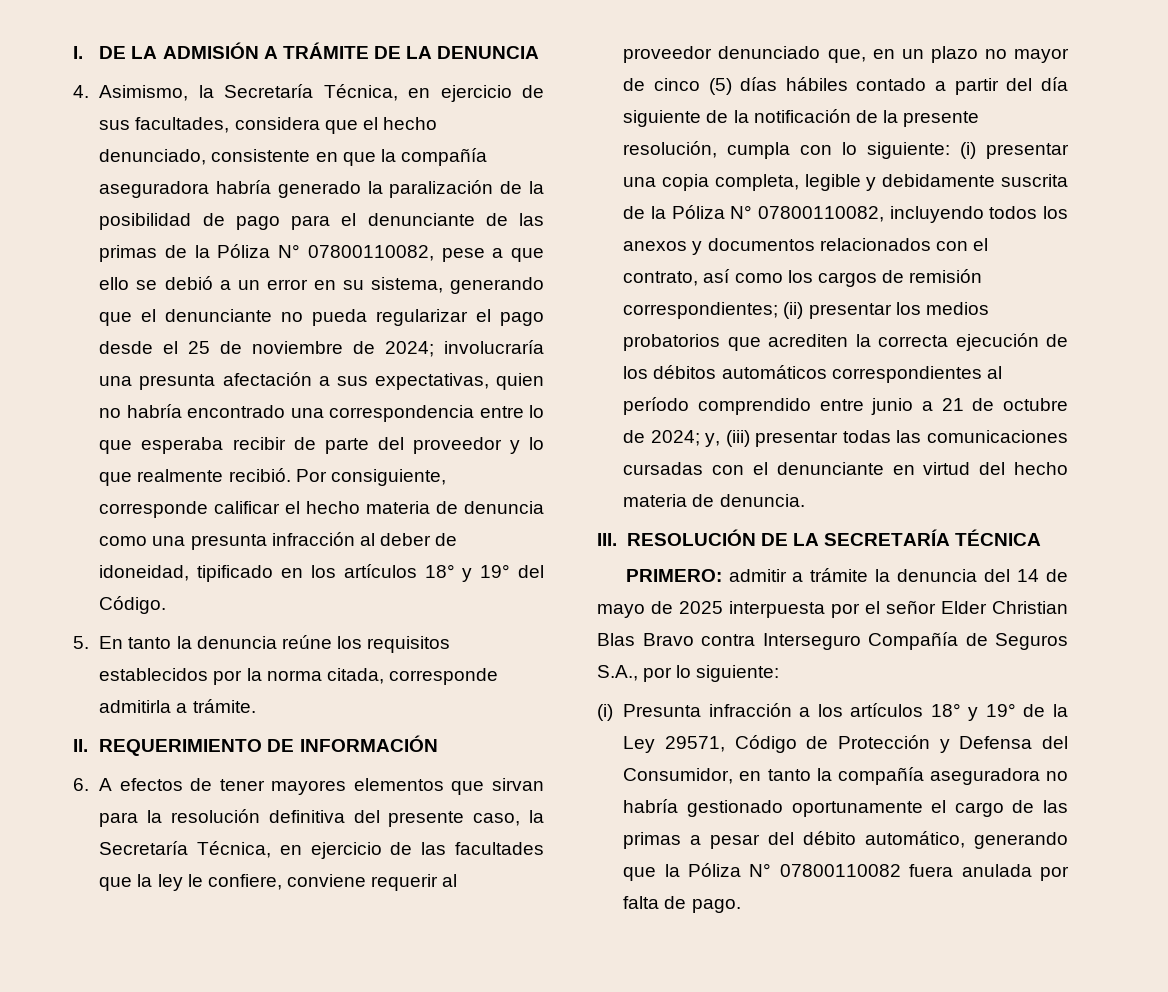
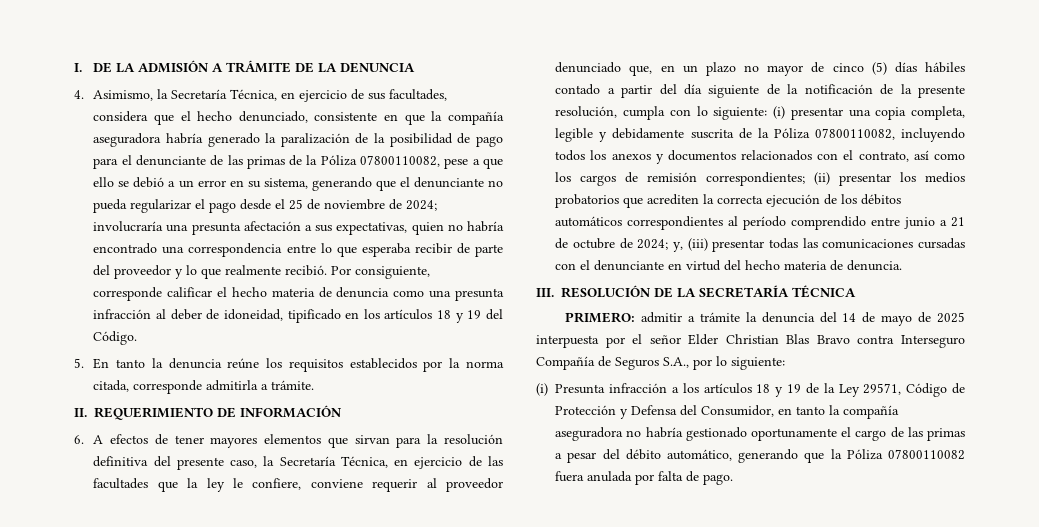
[278,244,301,258] N° -> (357, 160) none
[424,564,511,582] 18° y 19° -> [437,310,482,323] 18 y 19
[730,205,753,219] N° -> (810, 133) none
[930,703,1016,721] 18° y 19° -> [756,384,802,397] 18 y 19
[749,863,772,877] N° -> (883, 454) none

